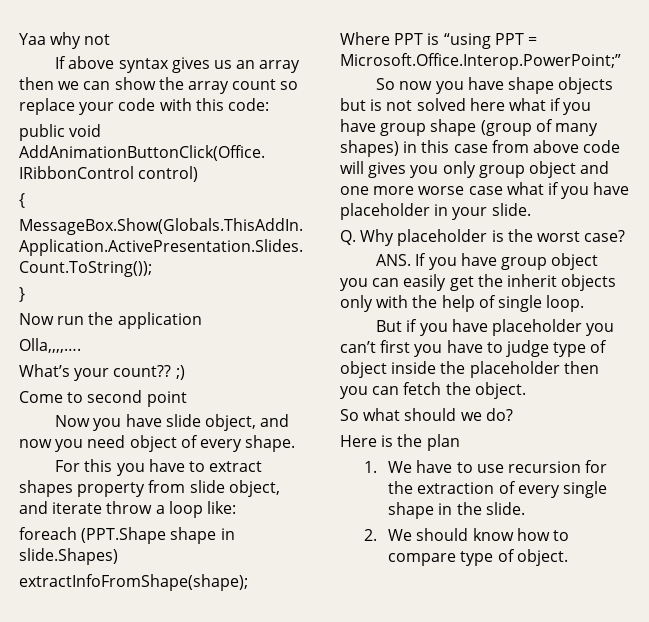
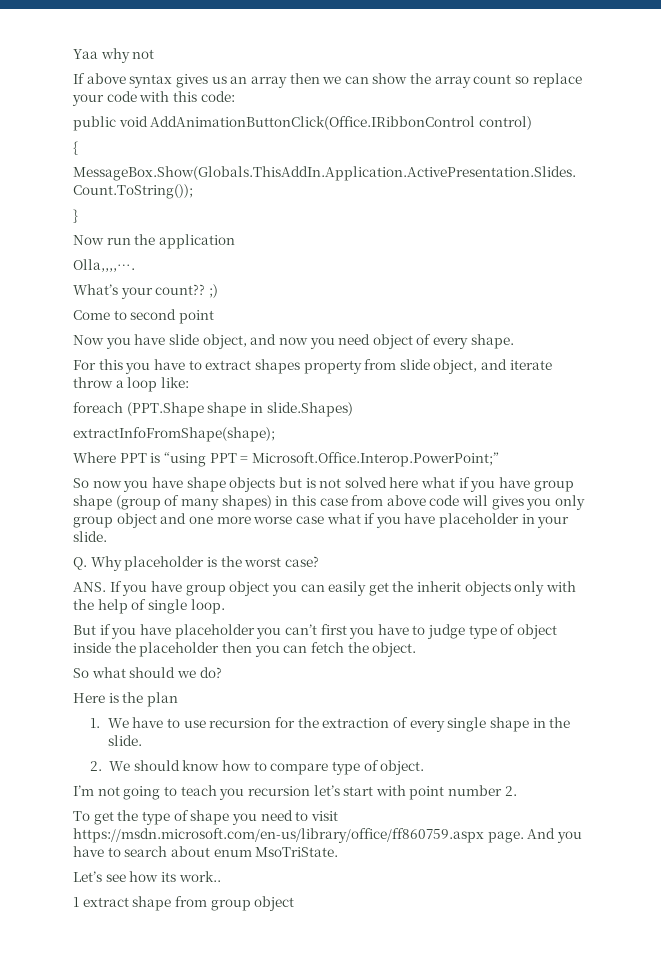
(568, 557) none -> [73,785,517,800] [73,810,338,825] [73,828,582,843] [73,846,339,857] [73,871,221,882] [73,896,295,911] // I’m not going to teach you recursion let’s start with point number 2. // To get the type of shape you need to visit https://msdn.microsoft.com/en-us/library/office/ff860759.aspx page. And you have to search about enum MsoTriState. // Let’s see how its work.. // 1 extract shape from group object

